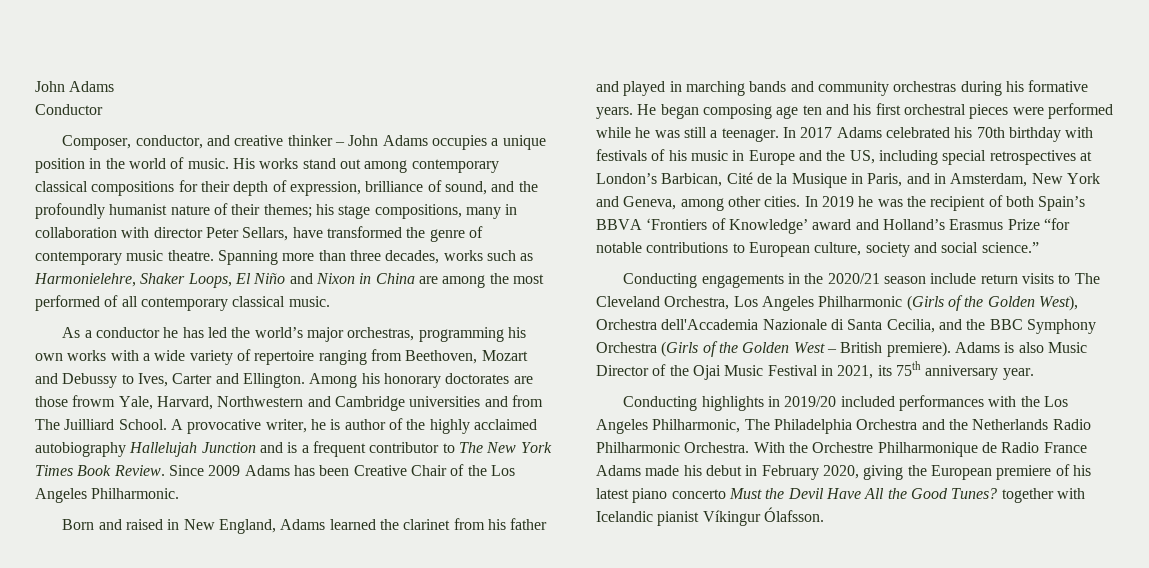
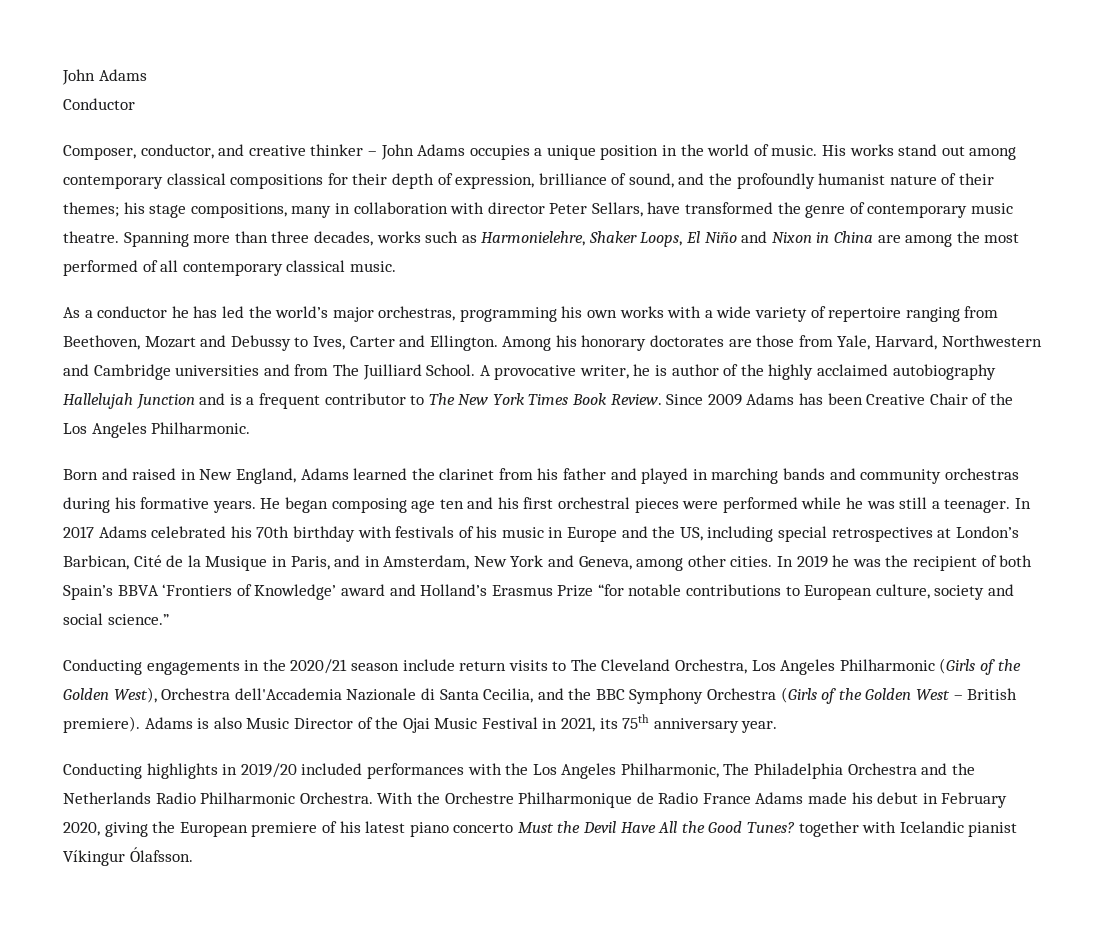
[72,395,116,407] frowm -> [798,335,833,347] from

